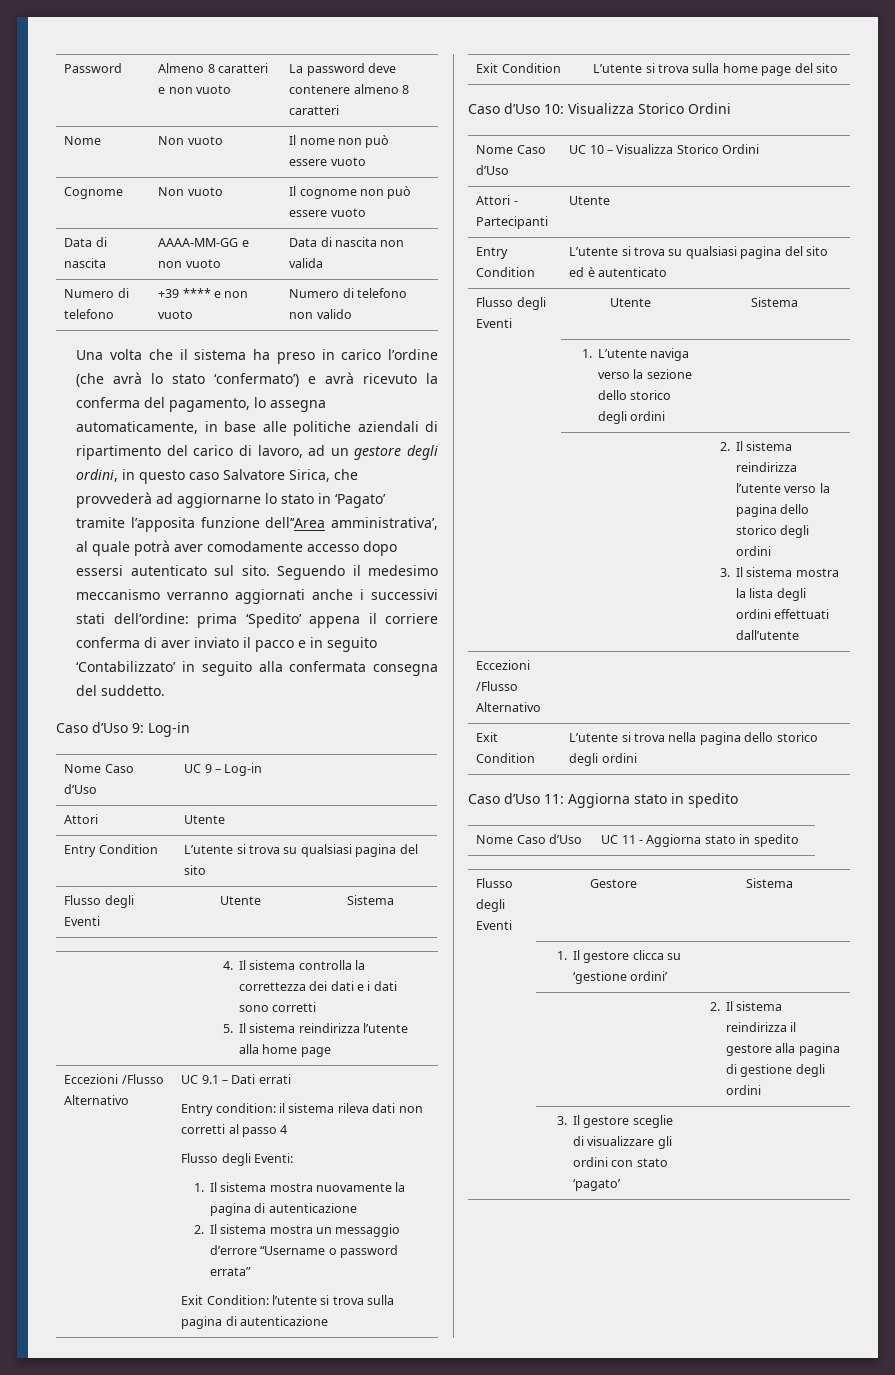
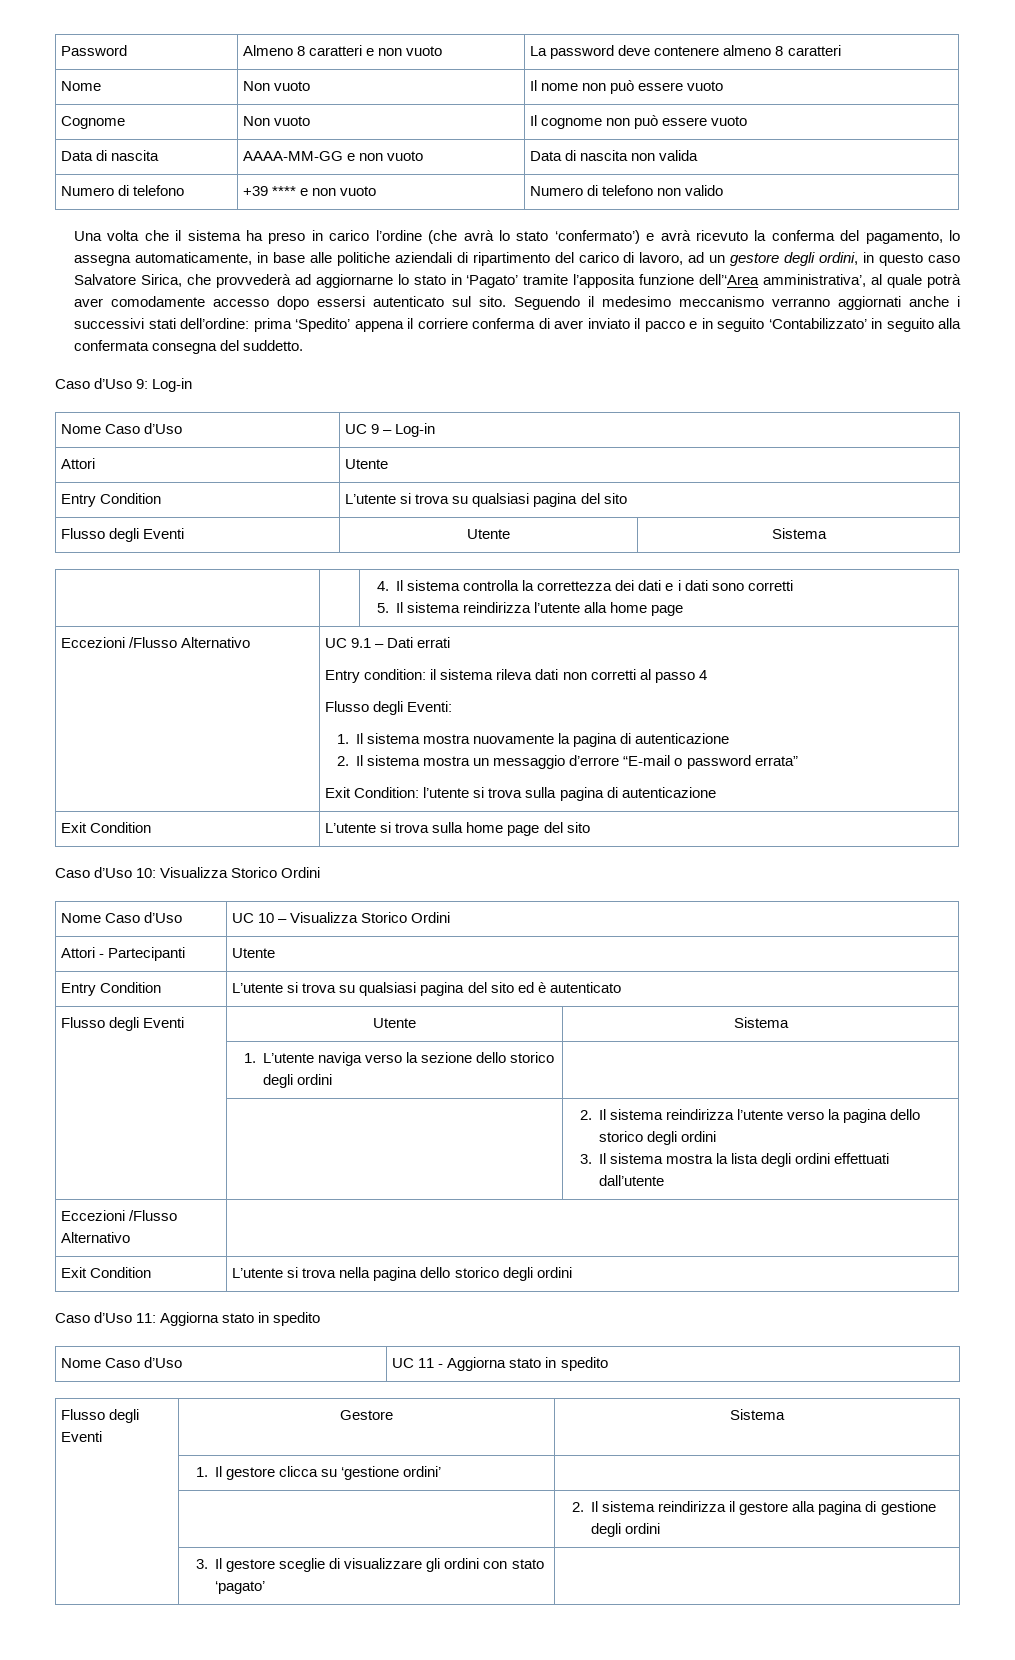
[260,1246,326,1255] “Username -> [623,755,671,766] “E-mail

